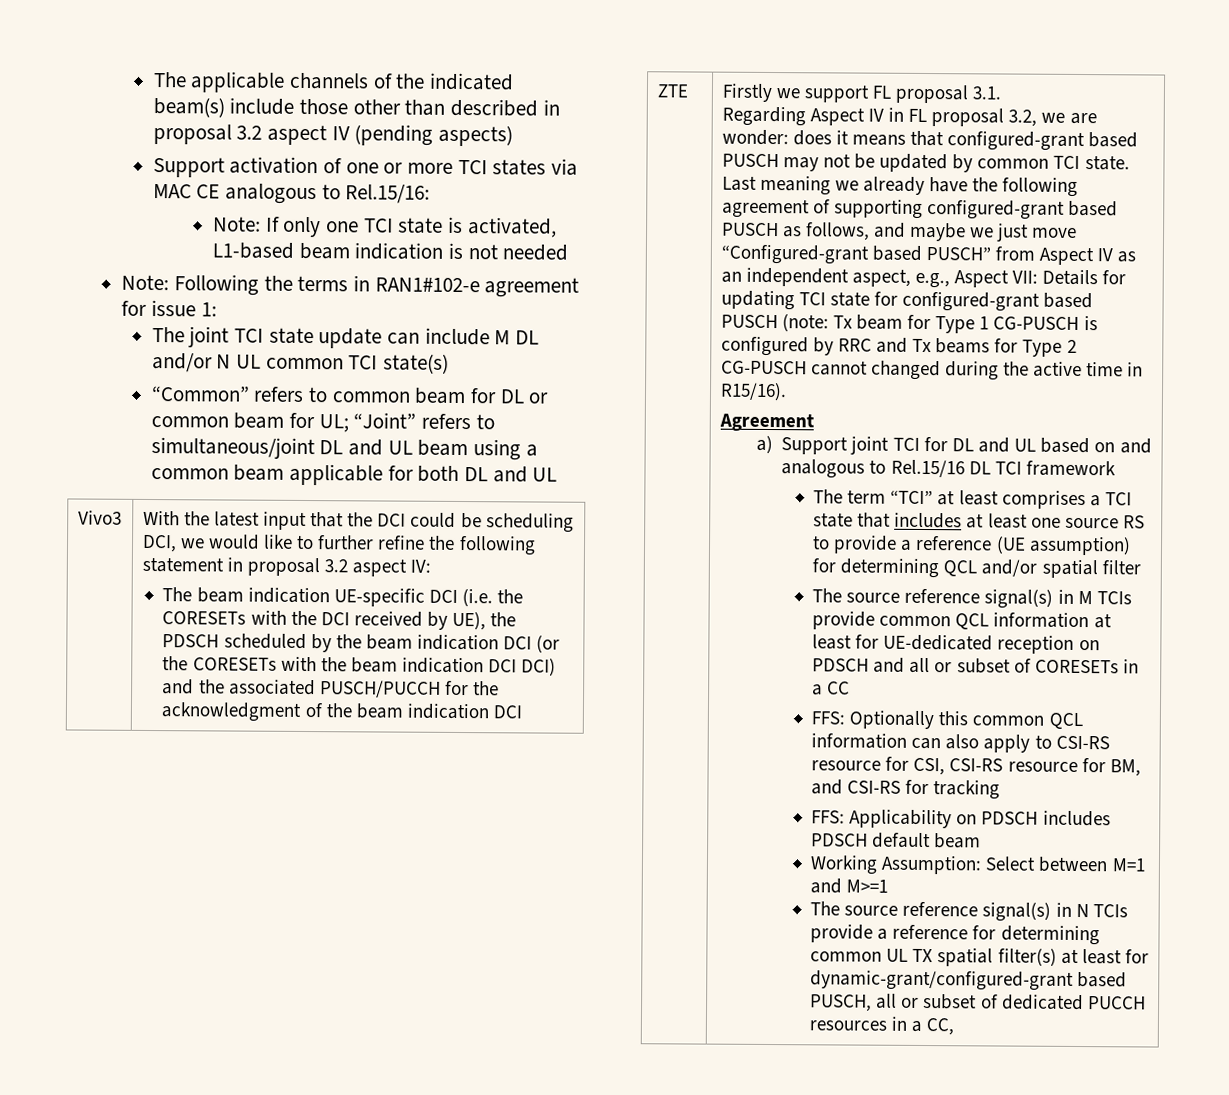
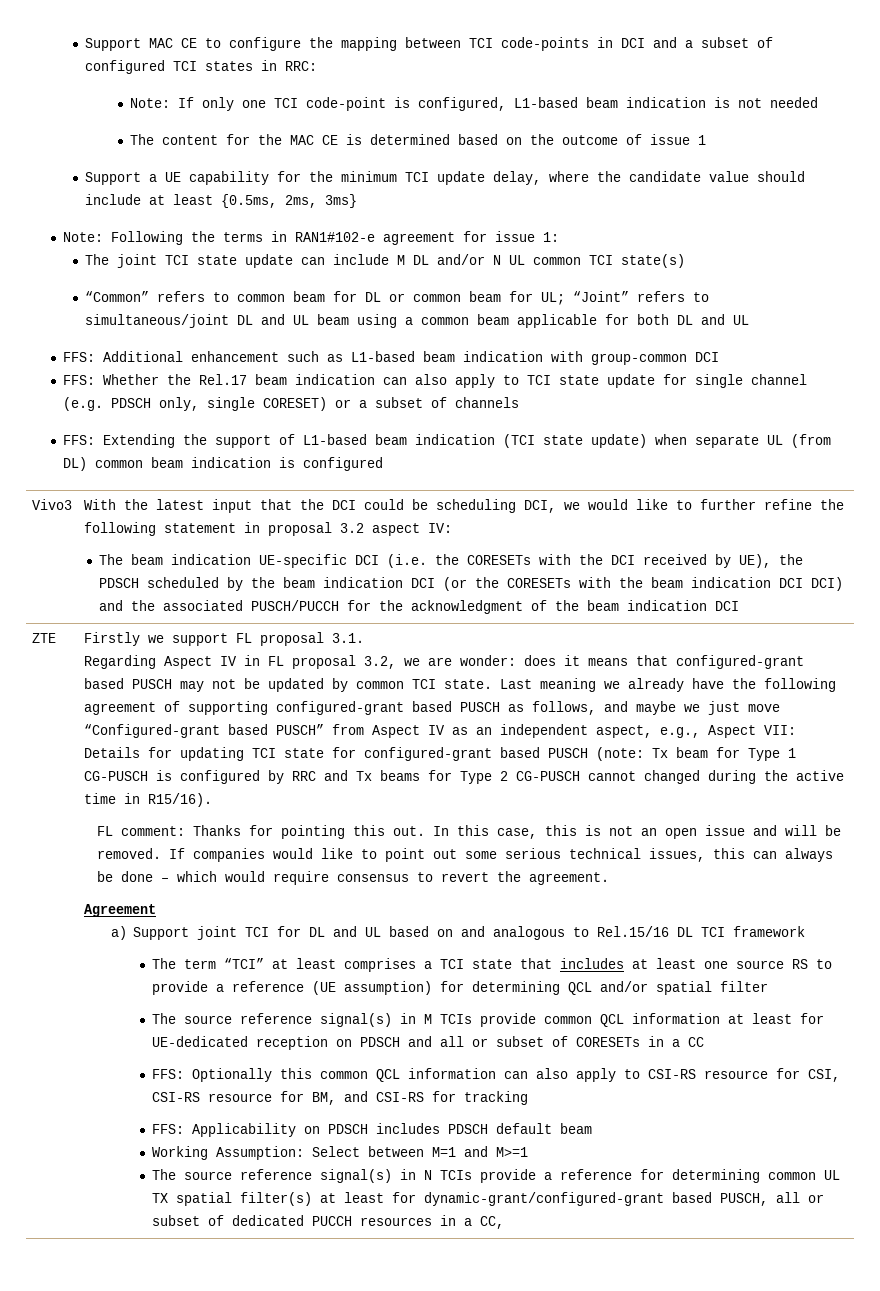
[152,71,514,93] [152,97,560,118] [152,124,513,147] [152,156,578,178] [152,183,431,205] The applicable channels of the indicated beam(s) include those other than described in proposal 3.2 aspect IV (pending aspects) // Support activation of one or more TCI states via MAC CE analogous to Rel.15/16: -> [85,37,774,51] [85,60,318,74] Support MAC CE to configure the mapping between TCI code-points in DCI and a subset of configured TCI states in RRC:
[398,216,557,238] state is activated, -> [305,97,506,111] code-point is configured,
(569, 252) none -> [129,134,706,145] [85,171,806,185] [85,194,358,208] // The content for the MAC CE is determined based on the outcome of issue 1 // Support a UE capability for the minimum TCI update delay, where the candidate value should include at least {0.5ms, 2ms, 3ms}
(558, 474) none -> [63,351,720,365] [63,374,808,388] [63,397,520,411] [63,434,832,448] [63,457,384,471] // FFS: Additional enhancement such as L1-based beam indication with group-common DCI // FFS: Whether the Rel.17 beam indication can also apply to TCI state update for single channel (e.g. PDSCH only, single CORESET) or a subset of channels // FFS: Extending the support of L1-based beam indication (TCI state update) when separate UL (from DL) common beam indication is configured
(787, 392) none -> [97,825,842,839] [97,848,834,862] [97,871,610,885] // FL comment: Thanks for pointing this out. In this case, this is not an open issue and will be removed. If companies would like to point out some serious technical issues, this can always be done – which would require consensus to revert the agreement.

